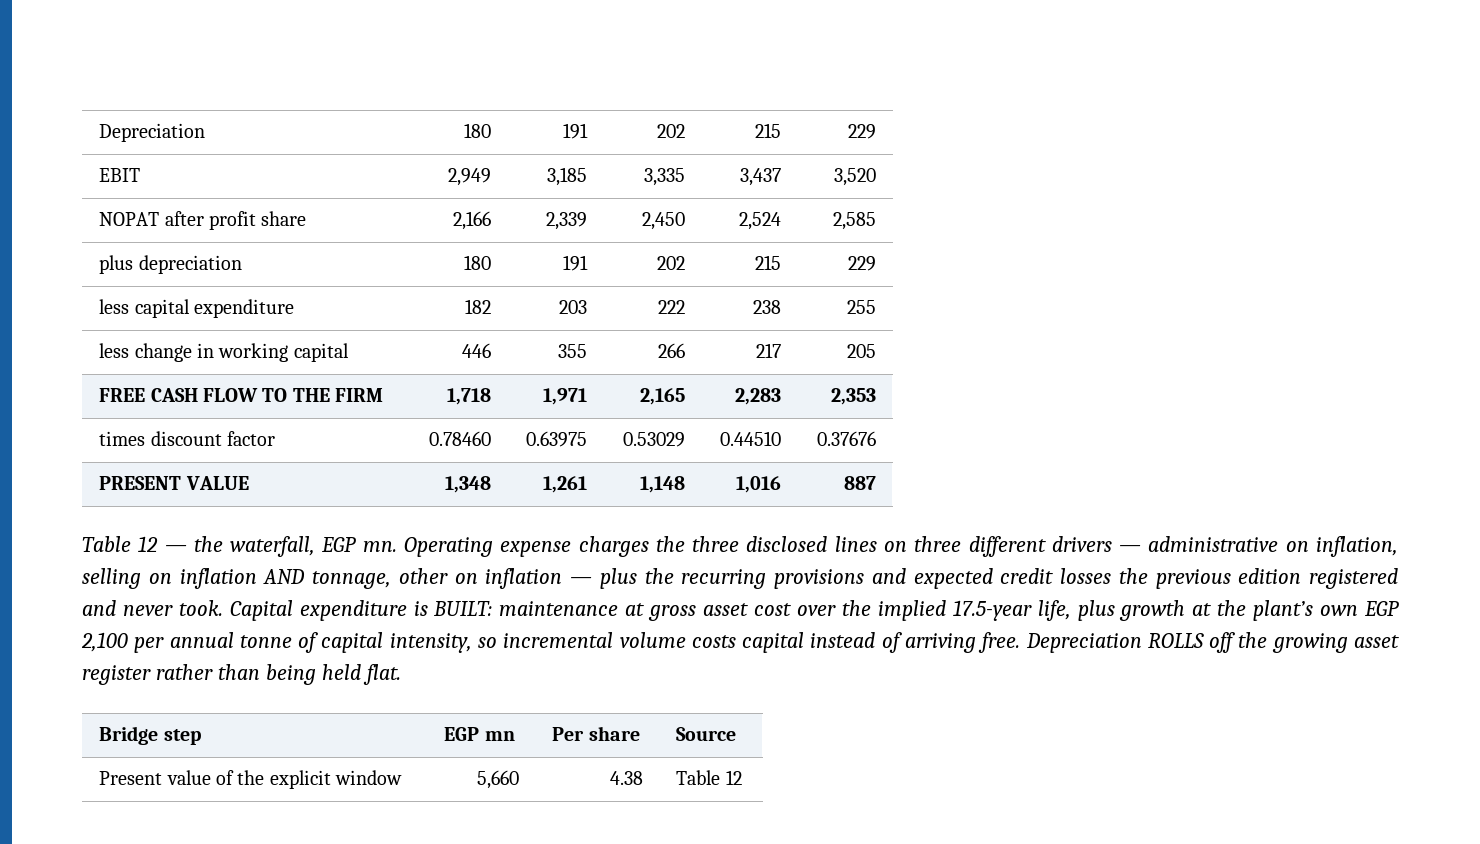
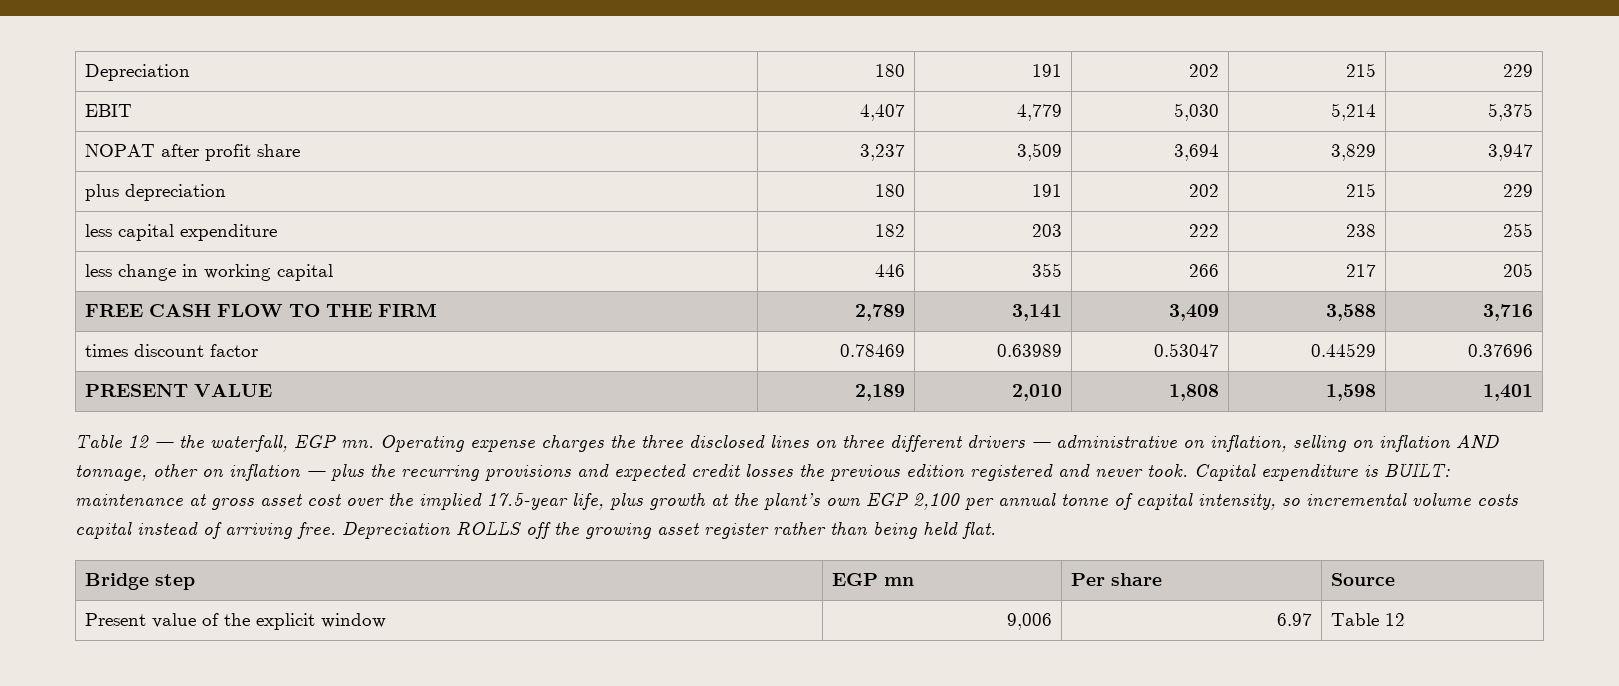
[447,168,491,186] [546,167,587,186] [643,168,685,186] [739,168,781,186] [833,168,876,186] 2,949 | 3,185 | 3,335 | 3,437 | 3,520 -> [859,104,905,121] [1016,104,1062,121] [1173,103,1219,121] [1330,103,1376,121] [1487,103,1533,121] 4,407 | 4,779 | 5,030 | 5,214 | 5,375
[452,211,491,230] [545,212,587,230] [641,212,685,230] [738,212,781,230] [832,212,876,230] 2,166 | 2,339 | 2,450 | 2,524 | 2,585 -> [859,144,905,161] [1016,143,1062,161] [1173,144,1219,161] [1330,144,1376,161] [1487,144,1533,161] 3,237 | 3,509 | 3,694 | 3,829 | 3,947
[446,388,491,405] [542,388,587,405] [639,388,685,405] [734,388,781,405] [830,388,876,405] [99,431,276,446] [428,431,491,446] [525,431,587,447] [622,432,685,447] [719,431,781,446] [816,431,876,446] [99,476,249,490] [444,476,491,493] [542,476,587,493] [639,476,685,493] [735,476,781,493] [843,476,876,490] 1,718 | 1,971 | 2,165 | 2,283 | 2,353 // times discount factor | 0.78460 | 0.63975 | 0.53029 | 0.44510 | 0.37676 // PRESENT VALUE | 1,348 | 1,261 | 1,148 | 1,016 | 887 -> [854,304,905,321] [1011,304,1062,321] [1168,304,1219,321] [1325,304,1376,321] [1482,304,1533,321] [85,344,259,357] [839,344,905,357] [996,344,1062,357] [1153,343,1219,357] [1310,343,1376,357] [1467,344,1533,357] [85,384,273,397] [854,384,905,401] [1011,384,1062,401] [1168,384,1219,401] [1325,384,1376,401] [1482,384,1533,401] 2,789 | 3,141 | 3,409 | 3,588 | 3,716 // times discount factor | 0.78469 | 0.63989 | 0.53047 | 0.44529 | 0.37696 // PRESENT VALUE | 2,189 | 2,010 | 1,808 | 1,598 | 1,401
[476,770,519,789] [609,771,643,785] 5,660 | 4.38 -> [1006,613,1052,630] [1276,613,1312,626] 9,006 | 6.97

